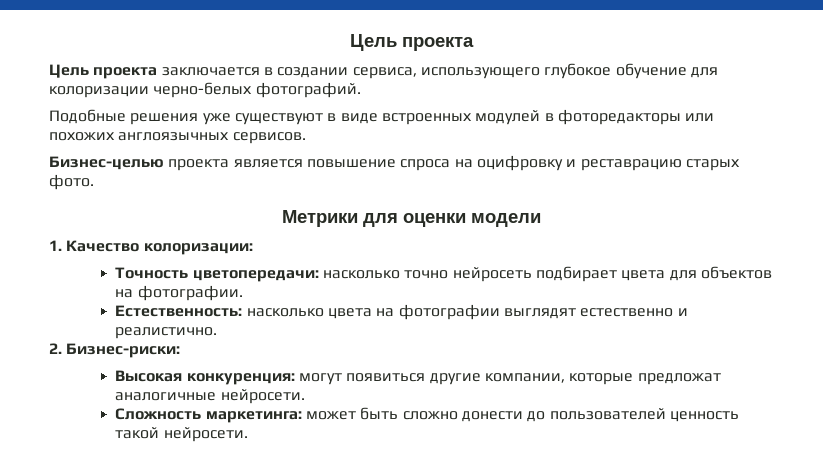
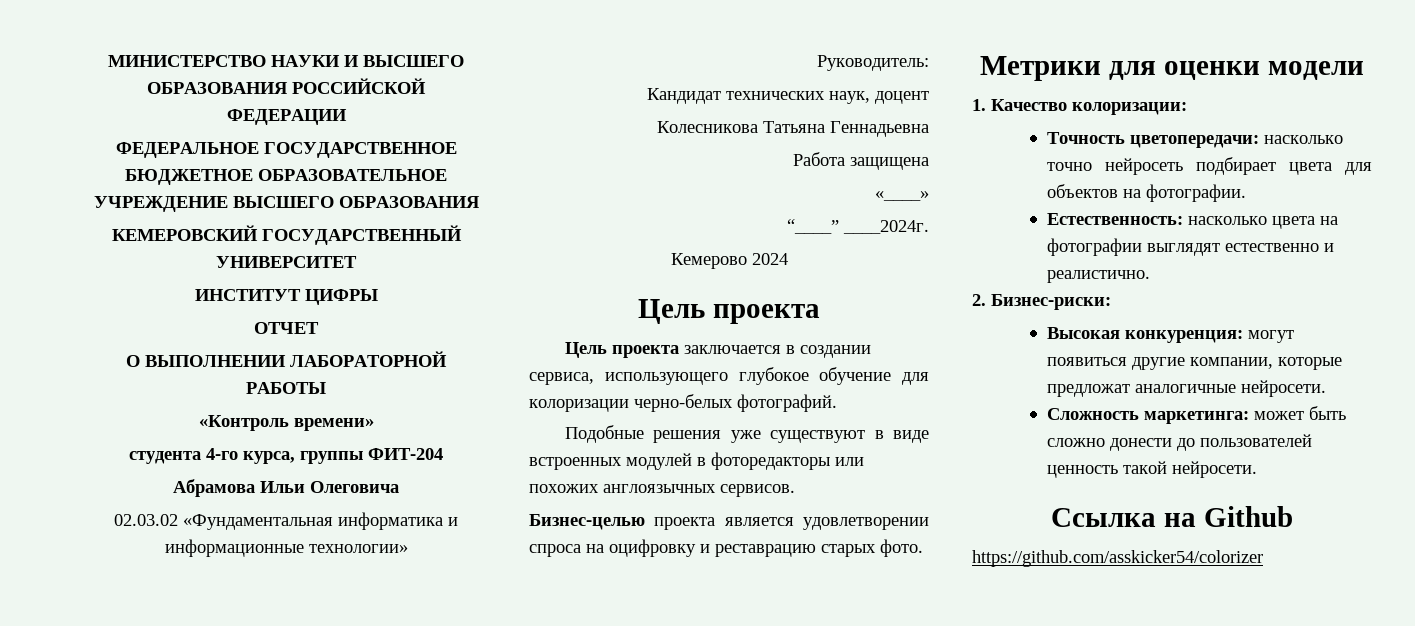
(350, 42) none -> [108,55,464,67] [147,78,426,94] [226,109,347,125] [115,142,457,158] [125,169,447,185] [93,196,480,212] [111,225,462,245] [216,256,357,268] [194,289,378,305] [254,322,319,334] [126,351,447,367] [246,382,326,394] [198,415,374,431] [129,448,443,464] [173,479,399,497] [114,512,458,530] [164,539,408,557] [817,55,929,71] [647,88,929,104] [657,121,929,137] [793,152,929,170] [875,191,929,201] [787,219,929,234] [670,253,788,269] МИНИСТЕРСТВО НАУКИ И ВЫСШЕГО ОБРАЗОВАНИЯ РОССИЙСКОЙ ФЕДЕРАЦИИ // ФЕДЕРАЛЬНОЕ ГОСУДАРСТВЕННОЕ БЮДЖЕТНОЕ ОБРАЗОВАТЕЛЬНОЕ УЧРЕЖДЕНИЕ ВЫСШЕГО ОБРАЗОВАНИЯ // КЕМЕРОВСКИЙ ГОСУДАРСТВЕННЫЙ УНИВЕРСИТЕТ // ИНСТИТУТ ЦИФРЫ // ОТЧЕТ // О ВЫПОЛНЕНИИ ЛАБОРАТОРНОЙ РАБОТЫ // «Контроль времени» // студента 4-го курса, группы ФИТ-204 // Абрамова Ильи Олеговича // 02.03.02 «Фундаментальная информатика и информационные технологии» // Руководитель: // Кандидат технических наук, доцент // Колесникова Татьяна Геннадьевна // Работа защищена // «____» // “____” ____2024г. // Кемерово 2024 //
[306,159,396,168] повышение -> [803,517,929,530] удовлетворении
(248, 434) none -> [1051,506,1293,527] [972,550,1263,567] // Ссылка на Github // https://github.com/asskicker54/colorizer

